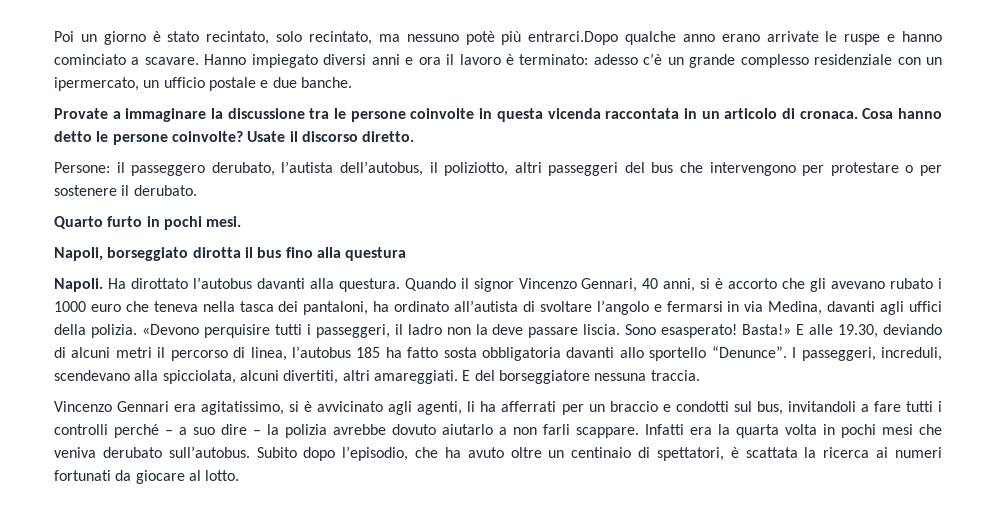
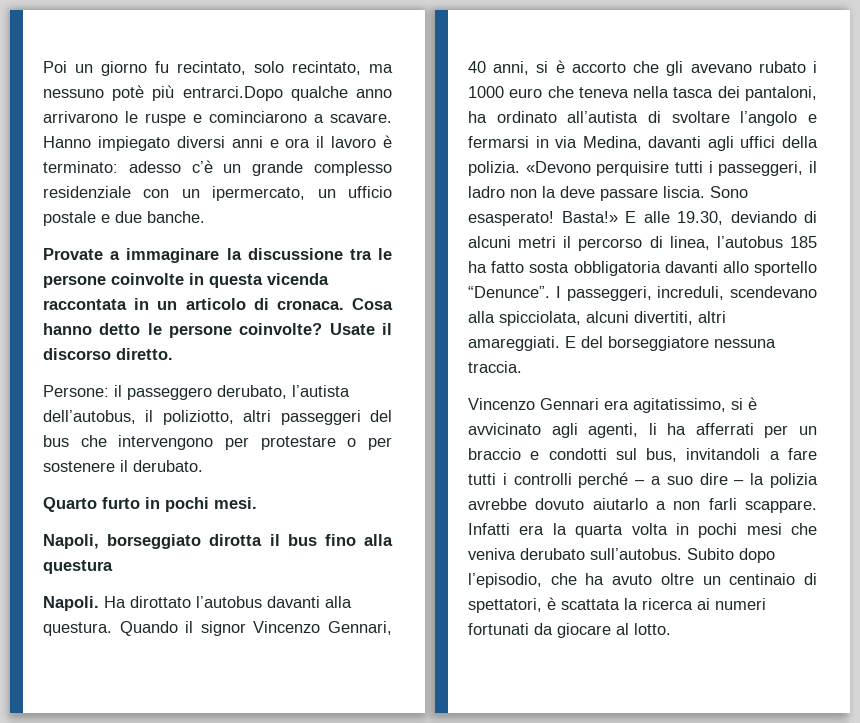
[152,31,200,42] è stato -> [155,61,169,73] fu
[721,31,819,42] erano arrivate -> [43,111,118,123] arrivarono
[902,31,943,42] [54,54,126,65] hanno cominciato -> [209,111,307,123] cominciarono

